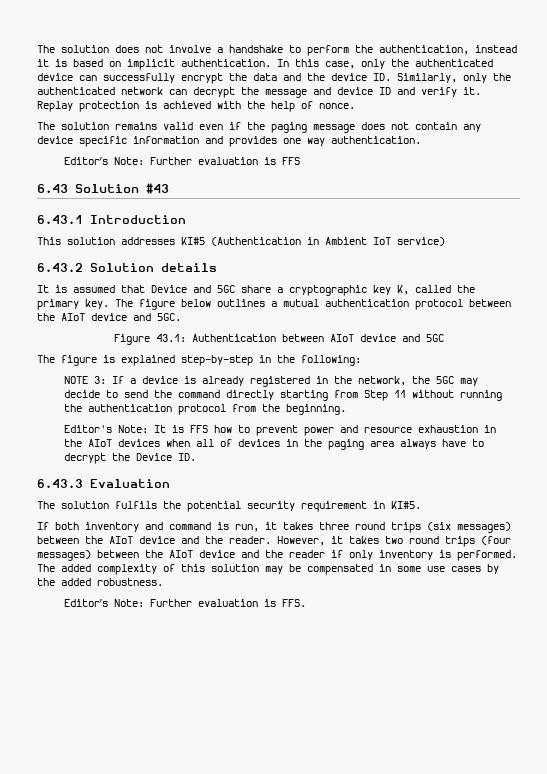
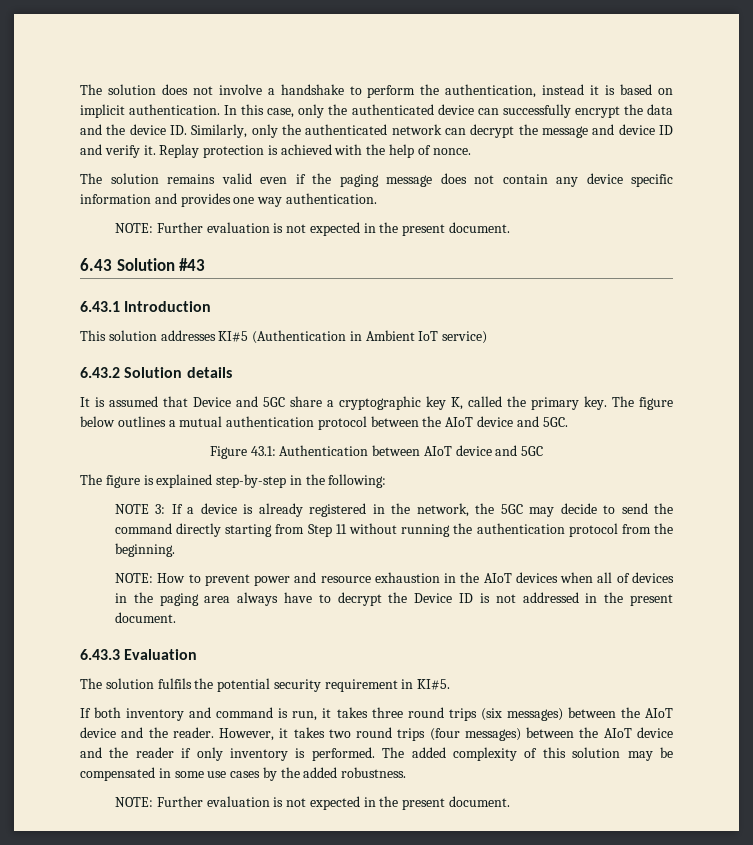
[64,157,301,165] Editor’s Note: Further evaluation is FFS -> [114,222,510,236] NOTE: Further evaluation is not expected in the present document.
[64,425,233,433] Editor's Note: It is FFS how -> [114,573,186,583] NOTE: How
[178,453,197,461] ID. -> [459,592,673,606] [114,612,176,623] ID is not addressed in the present document.
[64,599,307,607] Editor’s Note: Further evaluation is FFS. -> [114,796,510,810] NOTE: Further evaluation is not expected in the present document.

